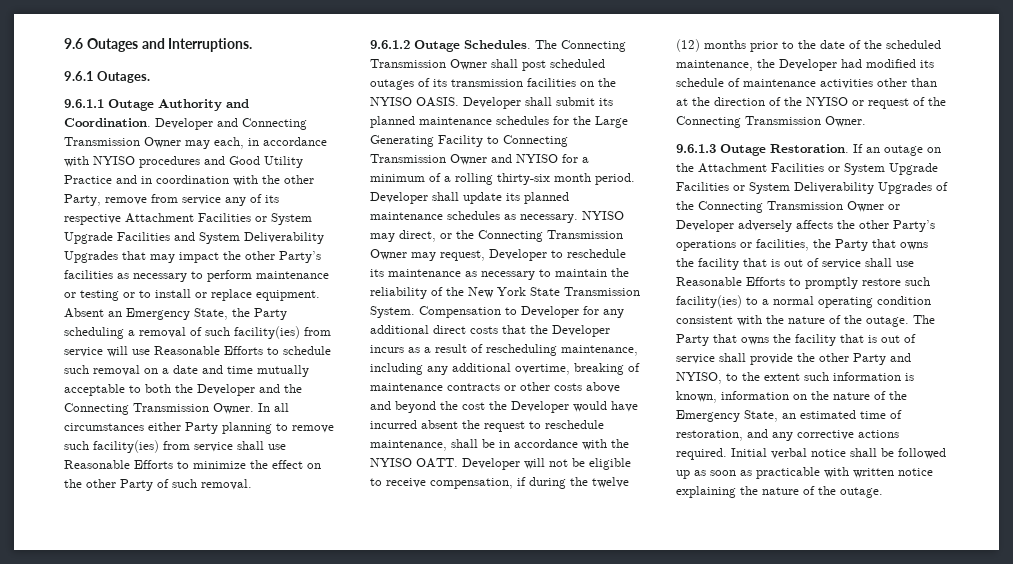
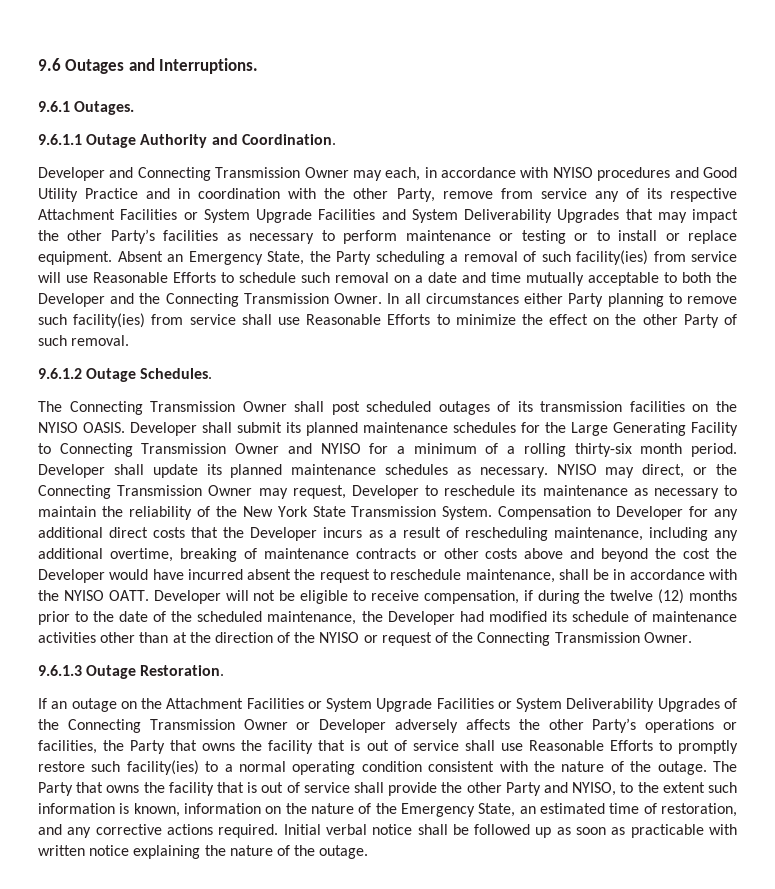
(151, 122) none -> (336, 139) //
(531, 44) none -> (213, 373) //
(849, 148) none -> (225, 670) //

